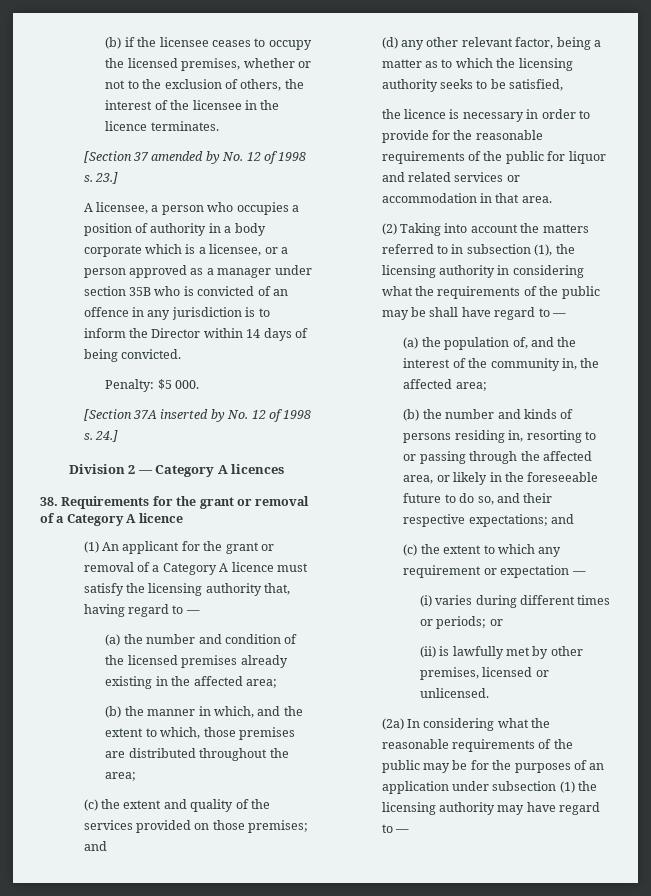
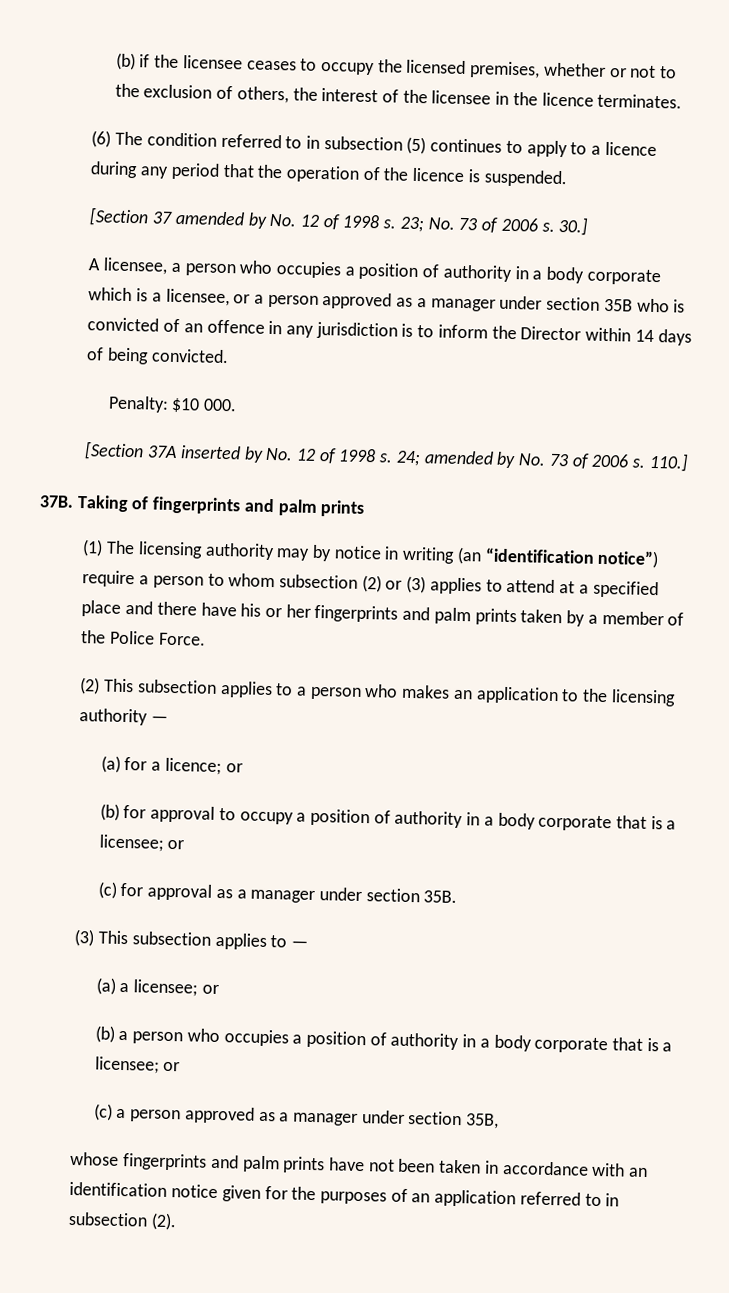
(219, 126) none -> [91,130,657,158] [90,161,567,188] // (6) The condition referred to in subsection (5) continues to apply to a licence during any period that the operation of the licence is suspended.
[95,172,119,184] 23.] -> [399,216,590,236] 23; No. 73 of 2006 s. 30.]
[157,379,172,390] $5 -> [171,397,201,413] $10
[95,430,119,442] [68,464,285,477] [40,496,310,509] [40,513,183,526] [83,541,274,554] [83,562,308,575] [83,583,291,596] [83,604,200,617] [105,634,298,646] [105,655,288,668] [105,676,277,689] [105,706,303,718] [105,727,295,740] [105,748,289,761] [105,772,137,781] [83,799,270,812] [83,820,309,833] [83,841,107,851] [381,37,601,50] [381,58,573,71] [381,79,564,92] [381,109,590,122] [381,130,543,143] [381,151,606,164] [381,172,520,182] [381,193,552,203] [381,223,589,236] [381,244,575,256] [381,265,584,278] [381,286,600,299] [381,307,566,320] [403,337,577,350] [403,358,600,371] [403,379,487,391] [403,409,574,421] [403,430,596,443] [403,451,592,464] [403,472,599,485] [403,493,553,505] [403,514,575,527] [403,544,562,557] [403,565,586,578] [419,595,611,608] [419,616,503,629] [419,646,583,659] [419,667,549,680] [419,688,489,698] [381,718,551,731] [381,739,573,752] [381,760,468,773] 24.] // Division 2 — Category A licences // 38. Requirements for the grant or removal of a Category A licence // (1) An applicant for the grant or removal of a Category A licence must satisfy the licensing authority that, having regard to — // (a) the number and condition of the licensed premises already existing in the affected area; // (b) the manner in which, and the extent to which, those premises are distributed throughout the area; // (c) the extent and quality of the services provided on those premises; and // (d) any other relevant factor, being a matter as to which the licensing authority seeks to be satisfied, // the licence is necessary in order to provide for the reasonable requirements of the public for liquor and related services or accommodation in that area. // (2) Taking into account the matters referred to in subsection (1), the licensing authority in considering what the requirements of the public may be shall have regard to — // (a) the population of, and the interest of the community in, the affected area; // (b) the number and kinds of persons residing in, resorting to or passing through the affected area, or likely in the foreseeable future to do so, and their respective expectations; and // (c) the extent to which any requirement or expectation — // (i) varies during different times or periods; or // (ii) is lawfully met by other premises, licensed or unlicensed. // (2a) In considering what the reasonable requirements of the public may be -> [395,450,689,472] [39,494,366,517] [82,539,660,569] [82,570,659,599] [81,600,685,627] [81,630,206,646] [79,677,676,707] [79,708,169,726] [100,755,243,776] [99,803,677,832] [98,834,185,852] [97,881,458,904] [74,928,309,951] [95,977,219,997] [94,1025,673,1054] [94,1056,181,1074] [93,1103,500,1129] [70,1151,649,1178] [69,1181,261,1202] 24; amended by No. 73 of 2006 s. 110.] // 37B. Taking of fingerprints and palm prints // (1) The licensing authority may by notice in writing (an “identification notice”) require a person to whom subsection (2) or (3) applies to attend at a specified place and there have his or her fingerprints and palm prints taken by a member of the Police Force. // (2) This subsection applies to a person who makes an application to the licensing authority — // (a) for a licence; or // (b) for approval to occupy a position of authority in a body corporate that is a licensee; or // (c) for approval as a manager under section 35B. // (3) This subsection applies to — // (a) a licensee; or // (b) a person who occupies a position of authority in a body corporate that is a licensee; or // (c) a person approved as a manager under section 35B, // whose fingerprints and palm prints have not been taken in accordance with an identification notice given
[452,781,598,793] [381,802,601,815] [381,824,410,833] under subsection (1) the licensing authority may have regard to — -> [519,1191,620,1207] [68,1211,178,1231] referred to in subsection (2).

